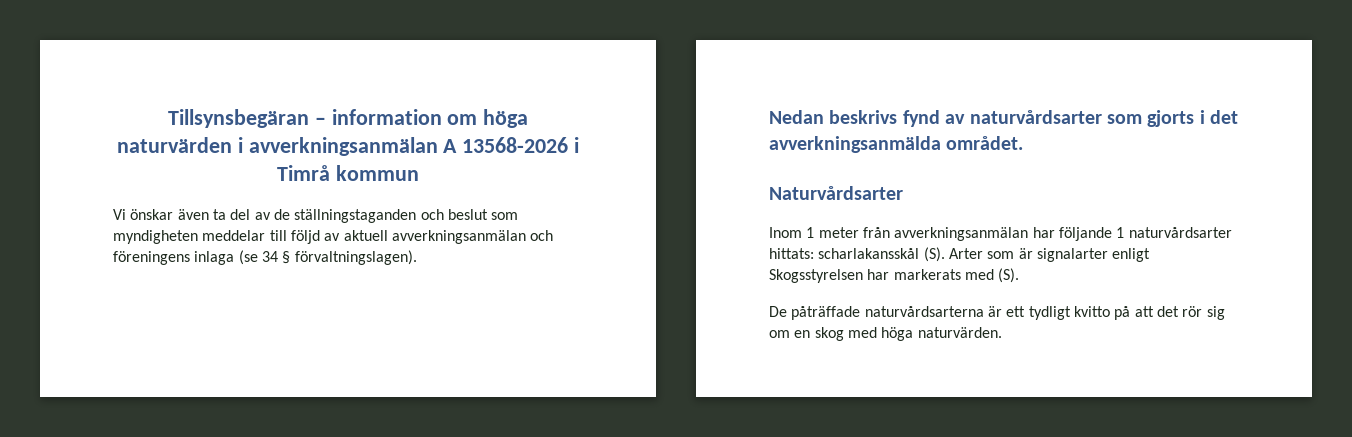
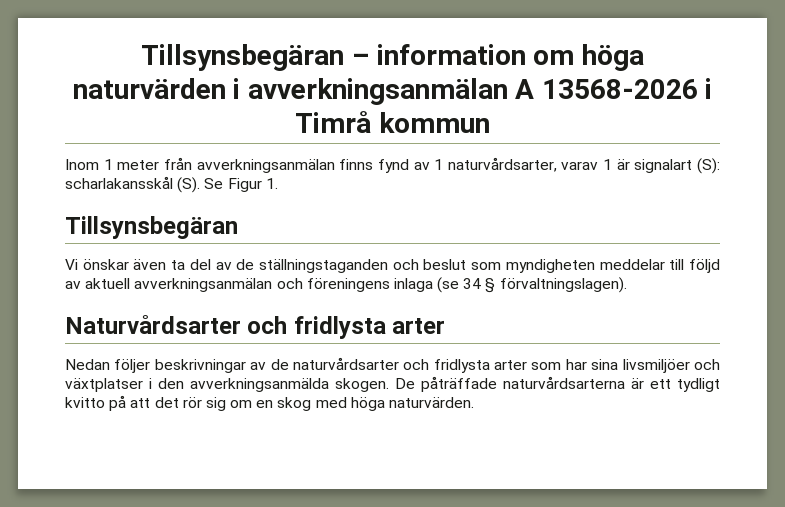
(419, 173) none -> [65,157,720,174] [65,176,278,193] [65,216,238,239] // Inom 1 meter från avverkningsanmälan finns fynd av 1 naturvårdsarter, varav 1 är signalart (S): scharlakansskål (S). Se Figur 1. // Tillsynsbegäran
[769,110,1239,127] [769,136,1024,153] [769,186,903,200] [769,227,1232,241] [769,247,1151,262] [769,268,1020,283] Nedan beskrivs fynd av naturvårdsarter som gjorts i det avverkningsanmälda området. // Naturvårdsarter // Inom 1 meter från avverkningsanmälan har följande 1 naturvårdsarter hittats: scharlakansskål (S). Arter som är signalarter enligt Skogsstyrelsen har markerats med (S). // -> [65,315,446,339] [65,357,720,373] [65,378,389,392] Naturvårdsarter och fridlysta arter // Nedan följer beskrivningar av de naturvårdsarter och fridlysta arter som har sina livsmiljöer och växtplatser i den avverkningsanmälda skogen.

